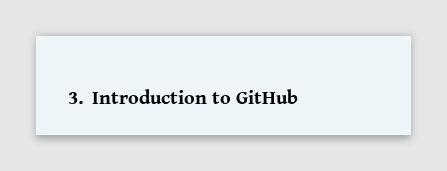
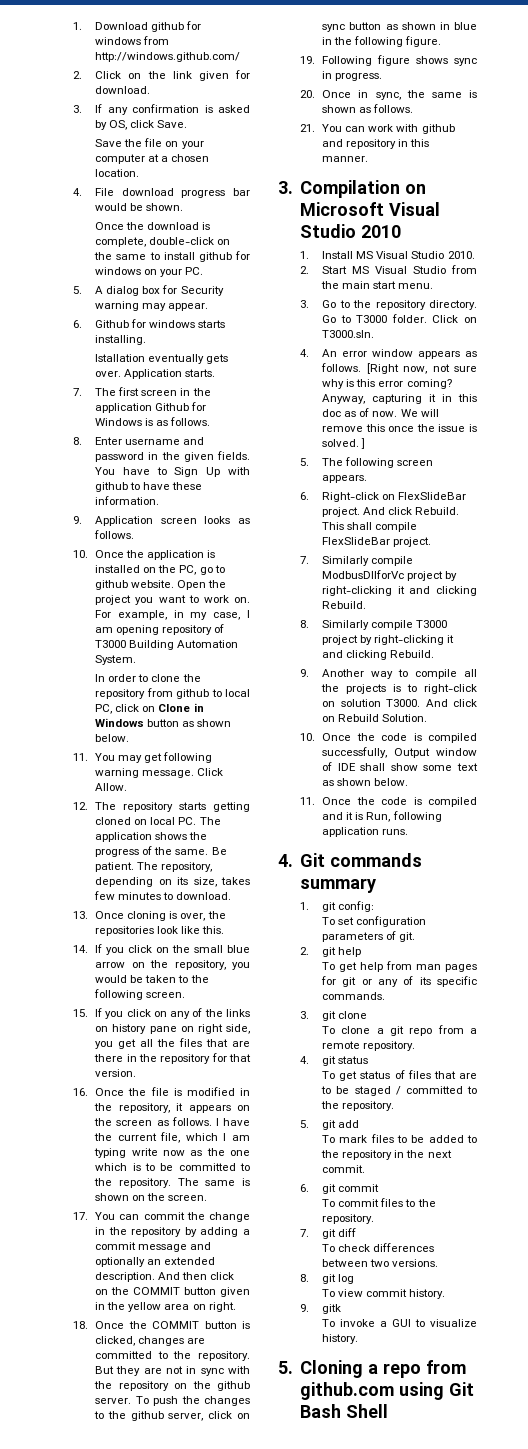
[68,89,299,104] 3. Introduction to GitHub -> [73,21,202,32] [95,36,170,45] [95,52,241,62] [73,70,250,81] [95,86,151,94] [73,104,250,115] [95,120,188,130] [95,138,204,149] [95,154,210,164] [95,169,140,177] [73,188,250,198] [95,203,184,211] [95,222,211,230] [95,237,231,247] [94,251,250,262] [95,267,204,277] [73,285,224,296] [95,301,209,311] [73,319,226,328] [95,335,147,345] [95,354,229,364] [95,369,216,379] [73,387,211,396] [95,402,207,413] [95,417,211,426] [73,437,205,445] [95,451,250,462] [95,467,250,477] [95,482,203,492] [95,496,160,505] [73,516,250,526] [94,530,135,539] [73,550,216,560] [95,565,225,575] [95,580,227,590] [95,595,250,605] [95,610,251,620] [95,624,225,635] [95,640,239,650] [95,655,137,665] [95,674,201,682] [95,688,250,699] [95,703,204,714] [95,718,232,727] [95,734,130,742] [73,752,213,763] [95,768,224,778] [95,783,128,791] [73,802,250,812] [95,817,221,825] [95,832,208,842] [95,846,227,857] [95,862,213,872] [95,877,250,887] [94,891,232,900] [73,911,226,921] [95,926,225,936] [73,944,250,955] [95,960,250,970] [95,975,209,983] [94,989,186,1000] [73,1008,250,1019] [95,1024,250,1034] [95,1038,250,1049] [94,1053,252,1064] [95,1069,137,1077] [73,1087,250,1096] [94,1103,250,1113] [94,1117,250,1126] [94,1132,250,1143] [94,1148,251,1158] [95,1163,251,1171] [94,1178,250,1188] [95,1193,208,1201] [73,1212,250,1222] [95,1227,250,1237] [95,1242,212,1252] [95,1257,216,1267] [95,1272,235,1282] [95,1287,250,1297] [95,1302,236,1312] [73,1321,250,1329] [95,1336,206,1346] [95,1351,250,1361] [95,1366,250,1376] [94,1381,250,1391] [95,1396,250,1406] [94,1411,250,1421] [322,22,477,32] [322,36,442,47] [300,55,477,66] [322,71,383,81] [300,90,477,100] [322,104,414,113] [300,124,455,134] [322,139,430,149] [322,156,369,162] [278,180,427,198] [300,202,441,216] [300,224,402,238] [300,251,475,259] [300,265,477,274] [321,281,434,289] [300,300,477,310] [322,314,477,323] [322,330,375,338] [300,349,477,359] [321,363,477,374] [322,379,452,389] [322,394,477,404] [322,408,439,417] [322,424,477,432] [322,438,366,449] [300,457,434,468] [322,475,368,483] [300,492,467,502] [322,507,460,517] [322,522,418,532] [322,537,432,547] [300,556,414,566] [322,570,458,581] [322,586,477,596] [322,601,367,609] [300,620,448,630] [322,635,455,645] [322,650,435,660] [300,669,477,679] [321,684,477,694] [322,699,477,707] [322,714,428,722] [300,733,477,743] [322,747,477,758] [322,762,478,771] [322,778,409,786] [300,797,477,807] [322,811,442,822] [322,827,409,837] [278,853,423,867] [300,878,377,893] [300,901,375,912] [322,916,427,927] [322,931,416,942] [300,947,362,957] [322,961,477,972] [321,976,477,987] [322,992,386,1000] [300,1011,368,1021] [322,1025,477,1036] [322,1041,416,1051] [300,1056,369,1066] [322,1070,477,1081] [321,1086,477,1096] [321,1101,395,1111] [300,1120,360,1130] [322,1134,477,1143] [321,1150,452,1160] [322,1165,366,1173] [300,1184,380,1194] [322,1198,436,1207] [322,1214,375,1224] [300,1228,357,1239] [322,1243,435,1252] [322,1259,439,1267] [300,1274,355,1284] [322,1289,446,1299] [300,1304,342,1314] [322,1319,477,1327] [322,1334,359,1344] [278,1360,467,1378] [300,1382,475,1400] [300,1404,389,1418] 1. Download github for windows from http://windows.github.com/ // 2. Click on the link given for download. // 3. If any confirmation is asked by OS, click Save. // Save the file on your computer at a chosen location. // 4. File download progress bar would be shown. // Once the download is complete, double-click on the same to install github for windows on your PC. // 5. A dialog box for Security warning may appear. // 6. Github for windows starts installing. // Istallation eventually gets over. Application starts. // 7. The first screen in the application Github for Windows is as follows. // 8. Enter username and password in the given fields. You have to Sign Up with github to have these information. // 9. Application screen looks as follows. // 10. Once the application is installed on the PC, go to github website. Open the project you want to work on. For example, in my case, I am opening repository of T3000 Building Automation System. // In order to clone the repository from github to local PC, click on Clone in Windows button as shown below. // 11. You may get following warning message. Click Allow. // 12. The repository starts getting cloned on local PC. The application shows the progress of the same. Be patient. The repository, depending on its size, takes few minutes to download. // 13. Once cloning is over, the repositories look like this. // 14. If you click on the small blue arrow on the repository, you would be taken to the following screen. // 15. If you click on any of the links on history pane on right side, you get all the files that are there in the repository for that version. // 16. Once the file is modified in the repository, it appears on the screen as follows. I have the current file, which I am typing write now as the one which is to be committed to the repository. The same is shown on the screen. // 17. You can commit the change in the repository by adding a commit message and optionally an extended description. And then click on the COMMIT button given in the yellow area on right. // 18. Once the COMMIT button is clicked, changes are committed to the repository. But they are not in sync with the repository on the github server. To push the changes to the github server, click on sync button as shown in blue in the following figure. // 19. Following figure shows sync in progress. // 20. Once in sync, the same is shown as follows. // 21. You can work with github and repository in this manner. // 3. Compilation on Microsoft Visual Studio 2010 // 1. Install MS Visual Studio 2010. // 2. Start MS Visual Studio from the main start menu. // 3. Go to the repository directory. Go to T3000 folder. Click on T3000.sln. // 4. An error window appears as follows. [Right now, not sure why is this error coming? Anyway, capturing it in this doc as of now. We will remove this once the issue is solved. ] // 5. The following screen appears. // 6. Right-click on FlexSlideBar project. And click Rebuild. This shall compile FlexSlideBar project. // 7. Similarly compile ModbusDllforVc project by right-clicking it and clicking Rebuild. // 8. Similarly compile T3000 project by right-clicking it and clicking Rebuild. // 9. Another way to compile all the projects is to right-click on solution T3000. And click on Rebuild Solution. // 10. Once the code is compiled successfully, Output window of IDE shall show some text as shown below. // 11. Once the code is compiled and it is Run, following application runs. // 4. Git commands summary // 1. git config: // To set configuration parameters of git. // 2. git help // To get help from man pages for git or any of its specific commands. // 3. git clone // To clone a git repo from a remote repository. // 4. git status // To get status of files that are to be staged / committed to the repository. // 5. git add // To mark files to be added to the repository in the next commit. // 6. git commit // To commit files to the repository. // 7. git diff // To check differences between two versions. // 8. git log // To view commit history. // 9. gitk // To invoke a GUI to visualize history. // 5. Cloning a repo from github.com using Git Bash Shell

